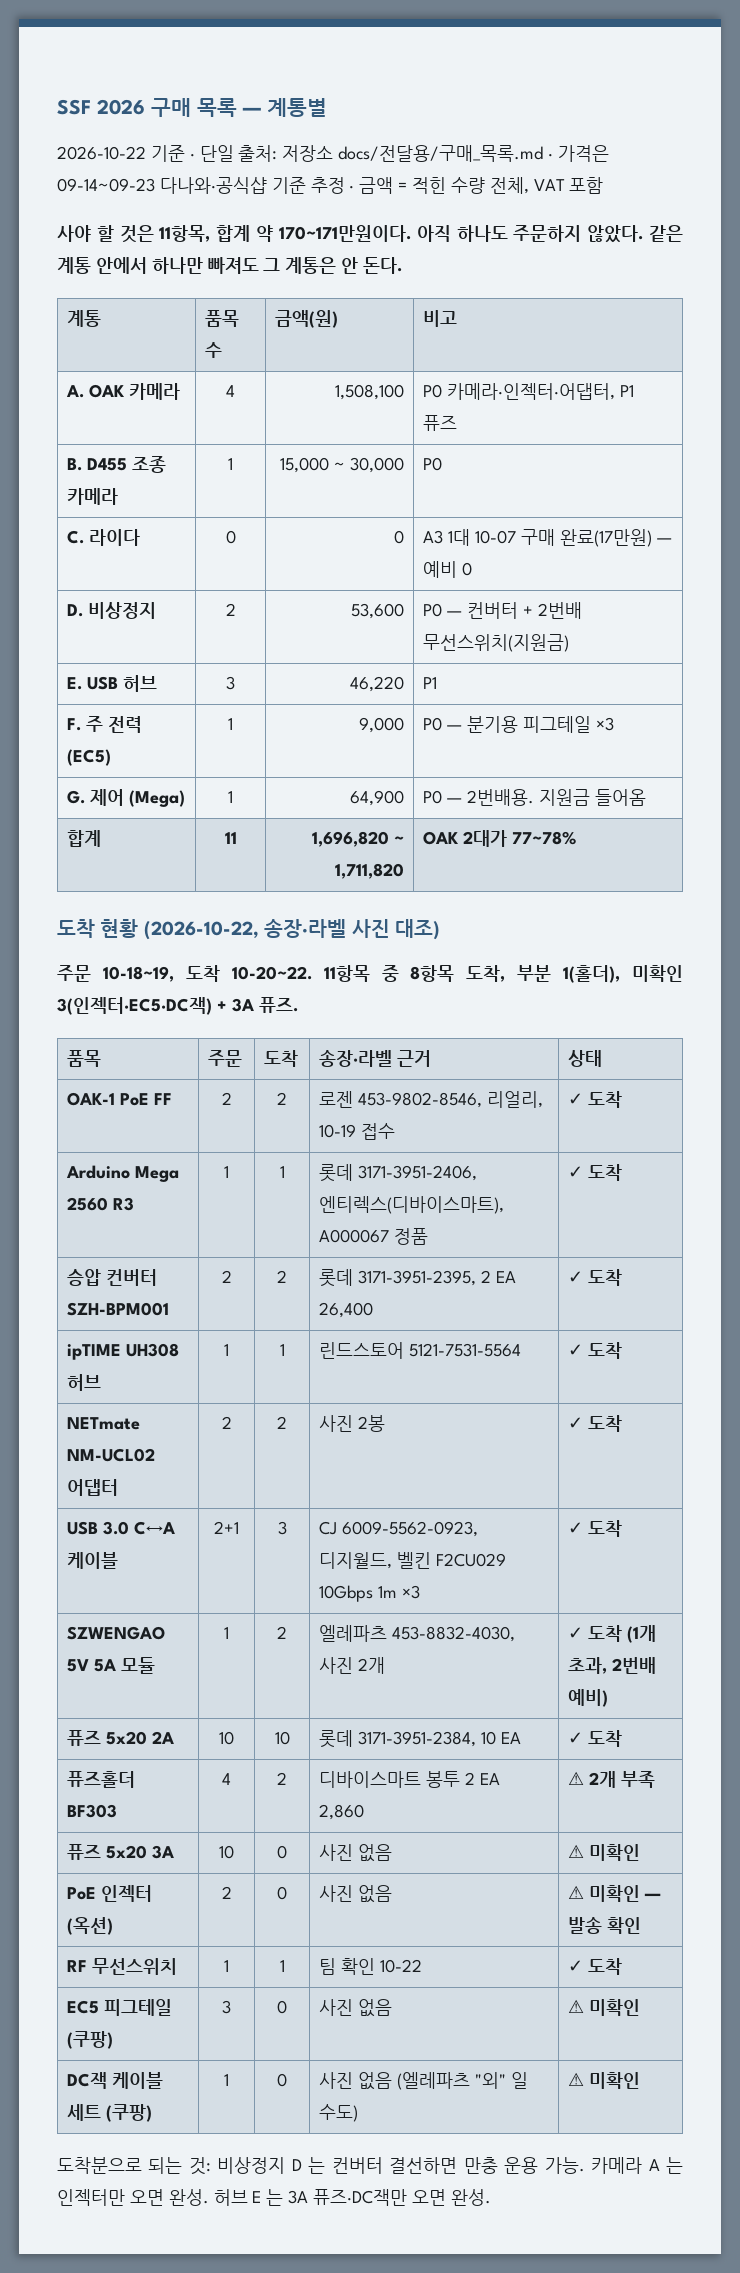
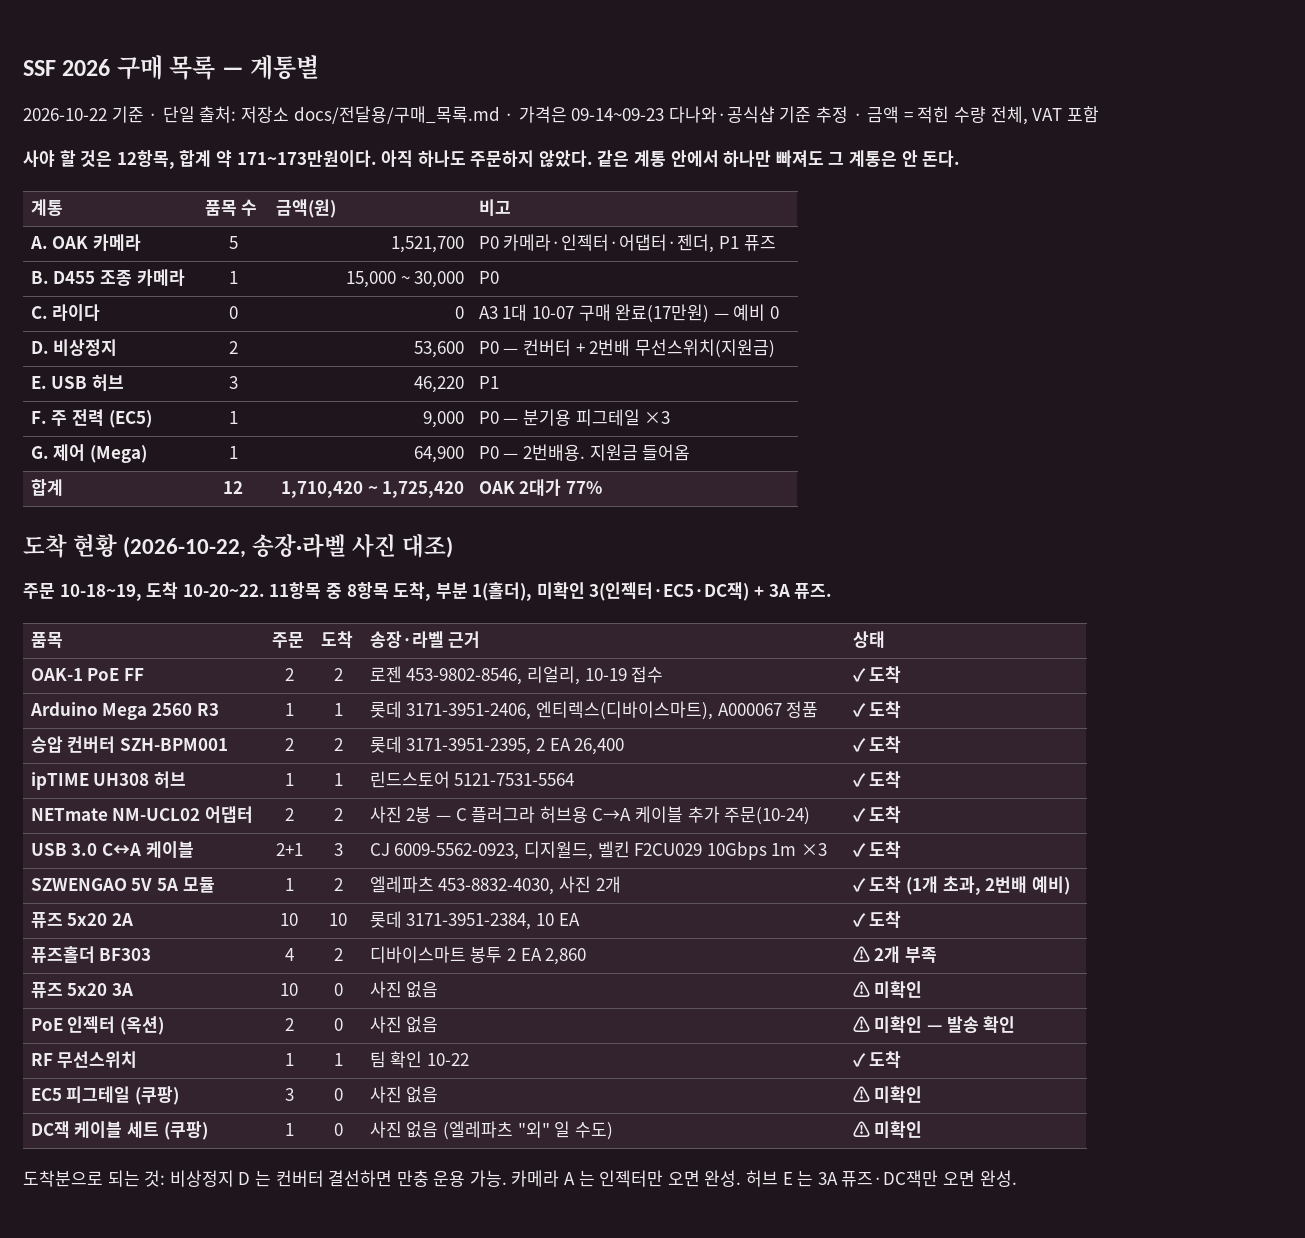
[159,225,211,242] 11항목, -> [116,150,175,169] 12항목,
[278,225,411,242] 170~171만원이다. -> [236,150,377,167] 171~173만원이다.
[226,385,235,397] [334,384,404,400] [423,383,616,400] 4 | 1,508,100 | P0 카메라·인젝터·어댑터, -> [228,236,238,249] [391,236,465,253] [478,234,715,253] 5 | 1,521,700 | P0 카메라·인젝터·어댑터·젠더,
[224,832,237,844] [311,831,404,847] [334,863,404,879] 11 | 1,696,820 ~ 1,711,820 -> [223,481,243,494] [280,481,465,498] 12 | 1,710,420 ~ 1,725,420
[511,831,576,845] 77~78% -> [566,481,603,494] 77%
(386, 1423) none -> [436,806,811,825] — C 플러그라 허브용 C→A 케이블 추가 주문(10-24)

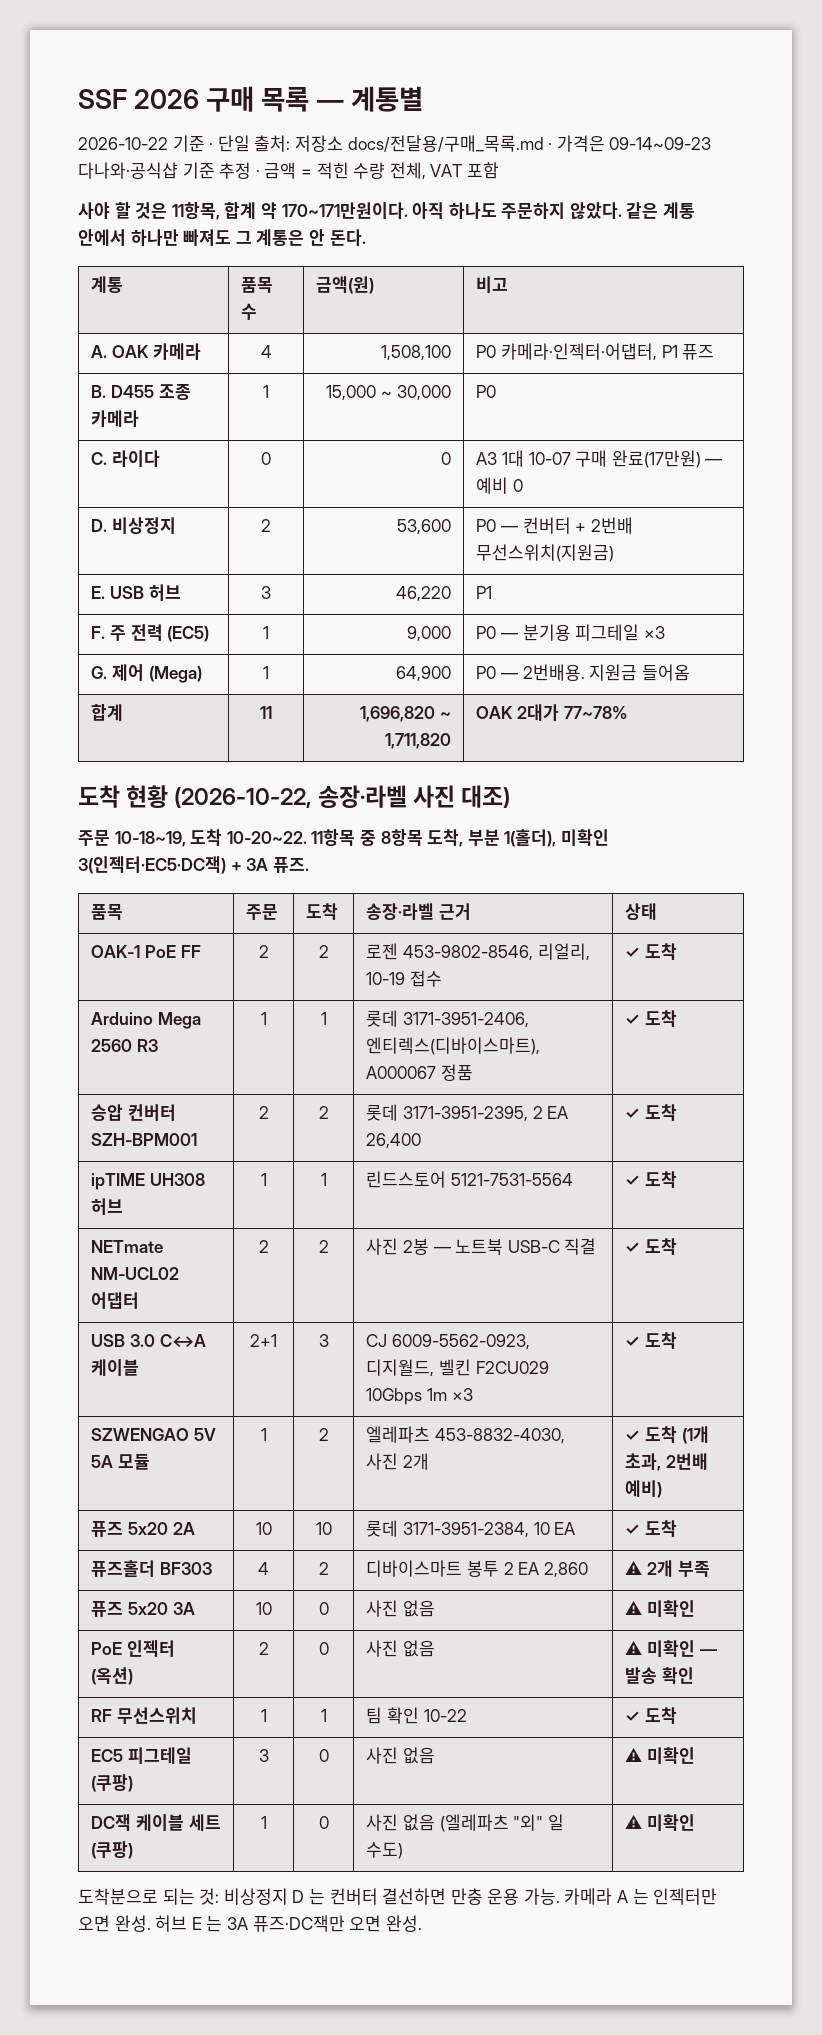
[116,150,175,169] 12항목, -> [171,202,220,220] 11항목,
[236,150,377,167] 171~173만원이다. -> [281,202,408,219] 170~171만원이다.
[228,236,238,249] [391,236,465,253] [478,234,715,253] 5 | 1,521,700 | P0 카메라·인젝터·어댑터·젠더, -> [260,345,272,358] [380,345,451,361] [476,343,657,361] 4 | 1,508,100 | P0 카메라·인젝터·어댑터,
[223,481,243,494] [280,481,465,498] 12 | 1,710,420 ~ 1,725,420 -> [260,706,272,719] [360,706,451,722] [384,733,451,749] 11 | 1,696,820 ~ 1,711,820
[566,481,603,494] 77% -> [563,706,627,719] 77~78%
[455,806,811,825] C 플러그라 허브용 C→A 케이블 추가 주문(10-24) -> [455,1238,597,1255] 노트북 USB-C 직결

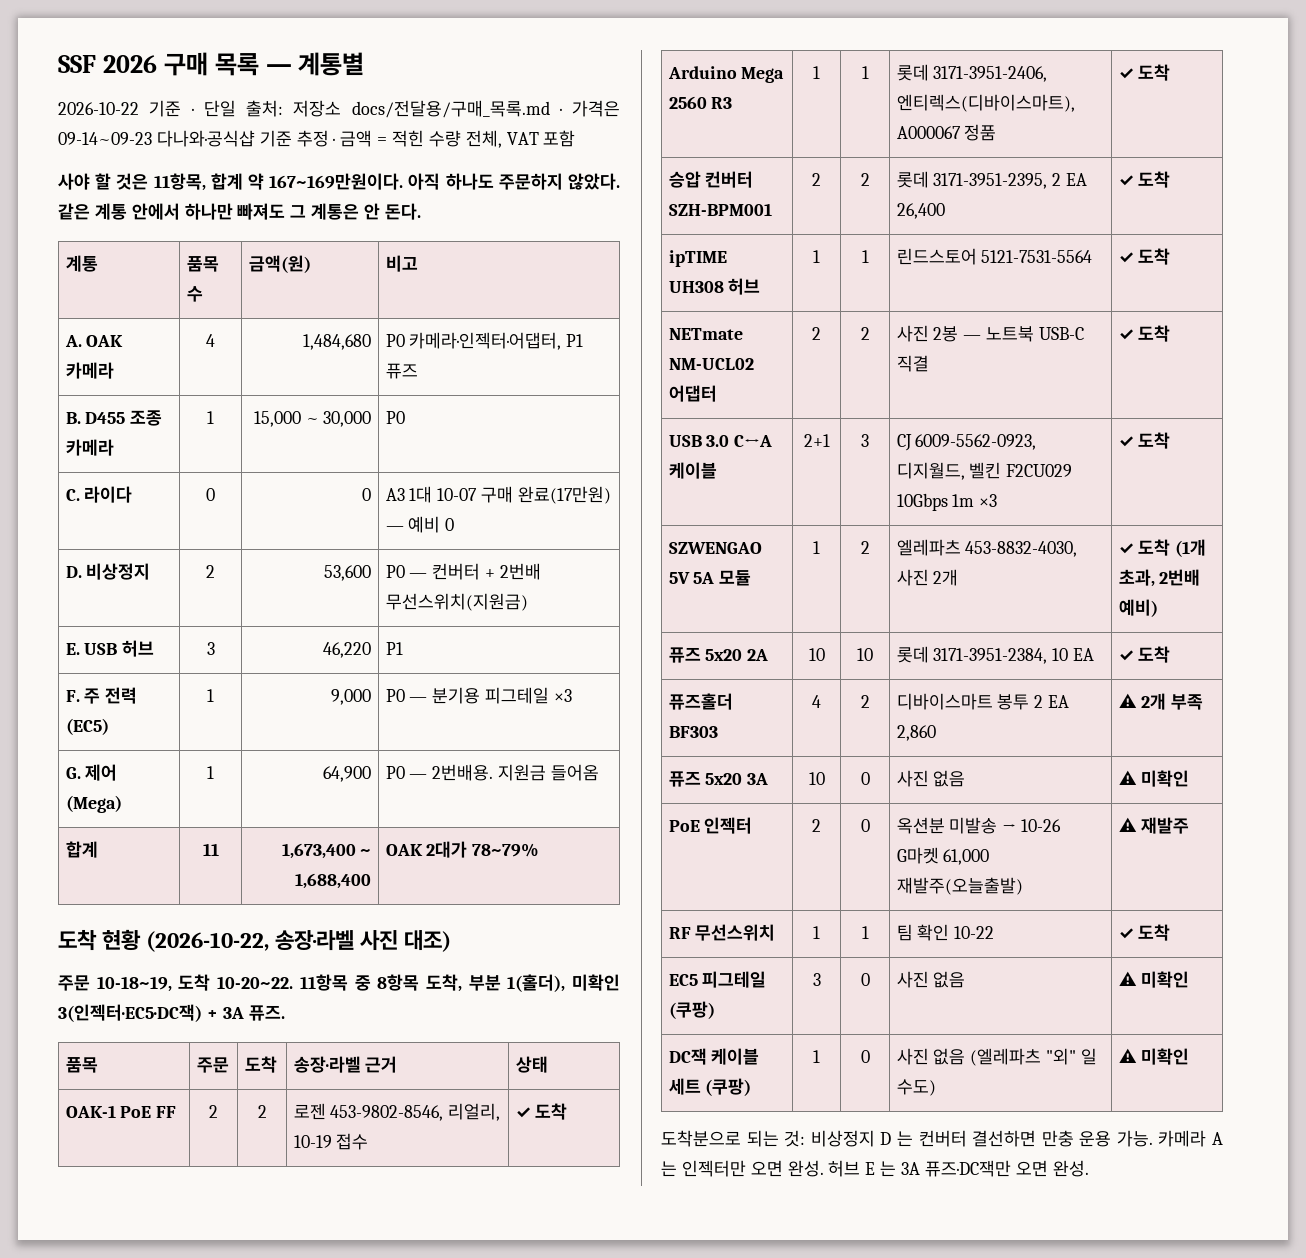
[281,202,408,219] 170~171만원이다. -> [269,173,404,190] 167~169만원이다.
[380,345,451,361] 1,508,100 -> [303,334,372,350] 1,484,680
[360,706,451,722] [384,733,451,749] 1,696,820 ~ 1,711,820 -> [281,843,372,859] [295,873,372,889] 1,673,400 ~ 1,688,400
[563,706,627,719] 77~78% -> [472,843,540,857] 78~79%
[91,1667,134,1685] (옥션) -> (753, 825) none
[366,1640,435,1657] [625,1640,717,1657] [625,1667,694,1684] 사진 없음 | ⚠ 미확인 — 발송 확인 -> [896,817,1062,834] [896,847,990,865] [896,877,1023,895] [1118,817,1190,834] 옥션분 미발송 → 10-26 G마켓 61,000 재발주(오늘출발) | ⚠ 재발주

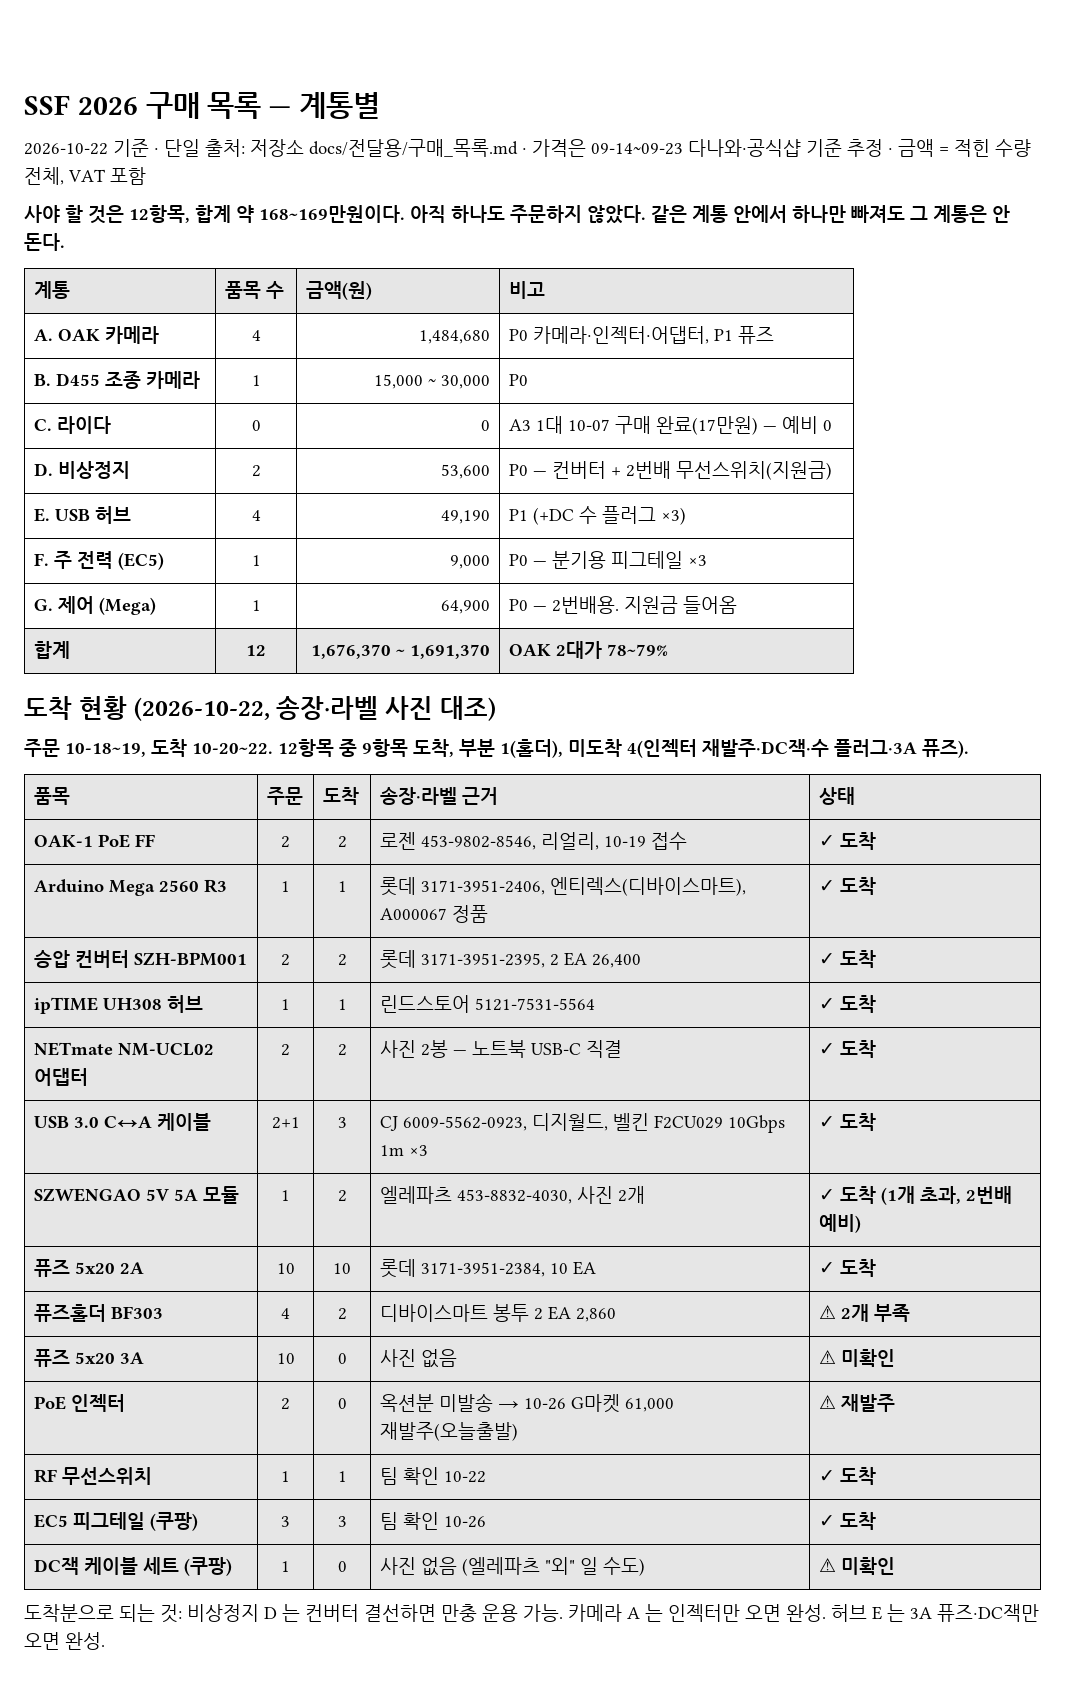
[153,173,206,191] 11항목, -> [129,205,190,223] 12항목,
[269,173,404,190] 167~169만원이다. -> [259,205,405,223] 168~169만원이다.
[206,642,215,655] [323,642,372,658] [385,642,403,655] 3 | 46,220 | P1 -> [251,510,261,521] [441,510,491,524] [508,506,686,525] 4 | 49,190 | P1 (+DC 수 플러그 ×3)
[202,843,219,856] [281,843,372,859] [295,873,372,889] 11 | 1,673,400 ~ 1,688,400 -> [246,645,266,656] [311,644,491,659] 12 | 1,676,370 ~ 1,691,370
[299,974,620,992] [58,1004,285,1022] 11항목 중 8항목 도착, 부분 1(홀더), 미확인 3(인젝터·EC5·DC잭) + 3A 퓨즈. -> [278,739,969,758] 12항목 중 9항목 도착, 부분 1(홀더), 미도착 4(인젝터 재발주·DC잭·수 플러그·3A 퓨즈).
[860,973,870,986] [896,971,966,988] [1118,971,1190,988] 0 | 사진 없음 | ⚠ 미확인 -> [337,1516,347,1527] [379,1512,486,1530] [818,1512,876,1530] 3 | 팀 확인 10-26 | ✓ 도착

